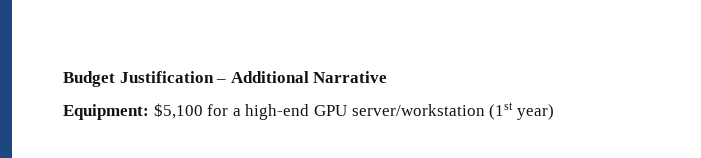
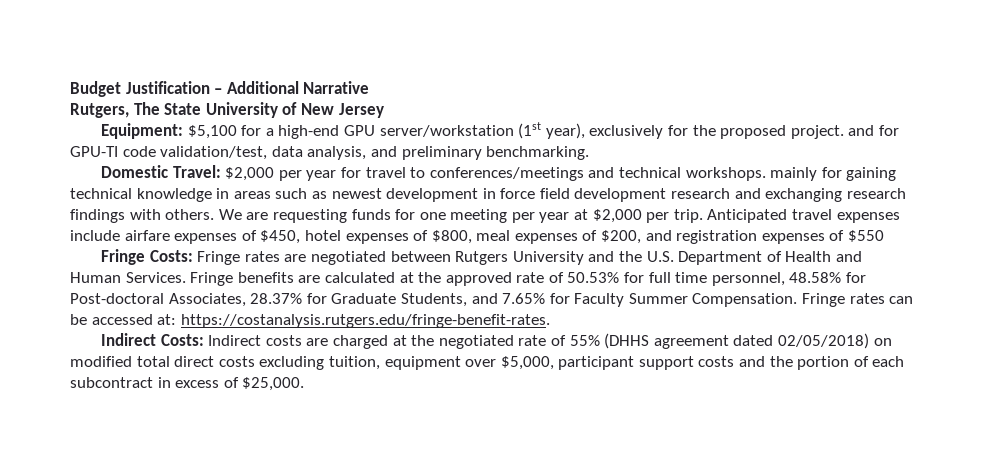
(388, 77) none -> [70,102,384,118] // Rutgers, The State University of New Jersey
[516,104,554,120] year) -> [545,123,899,139] [70,146,590,160] [101,165,897,181] [70,188,906,202] [70,209,900,223] [70,230,885,244] [101,249,862,265] [70,272,867,286] [70,293,914,307] [70,314,550,328] [101,333,892,349] [70,356,905,370] [70,377,305,391] year), exclusively for the proposed project. and for GPU-TI code validation/test, data analysis, and preliminary benchmarking. // Domestic Travel: $2,000 per year for travel to conferences/meetings and technical workshops. mainly for gaining technical knowledge in areas such as newest development in force field development research and exchanging research findings with others. We are requesting funds for one meeting per year at $2,000 per trip. Anticipated travel expenses include airfare expenses of $450, hotel expenses of $800, meal expenses of $200, and registration expenses of $550 // Fringe Costs: Fringe rates are negotiated between Rutgers University and the U.S. Department of Health and Human Services. Fringe benefits are calculated at the approved rate of 50.53% for full time personnel, 48.58% for Post-doctoral Associates, 28.37% for Graduate Students, and 7.65% for Faculty Summer Compensation. Fringe rates can be accessed at: https://costanalysis.rutgers.edu/fringe-benefit-rates. // Indirect Costs: Indirect costs are charged at the negotiated rate of 55% (DHHS agreement dated 02/05/2018) on modified total direct costs excluding tuition, equipment over $5,000, participant support costs and the portion of each subcontract in excess of $25,000.

